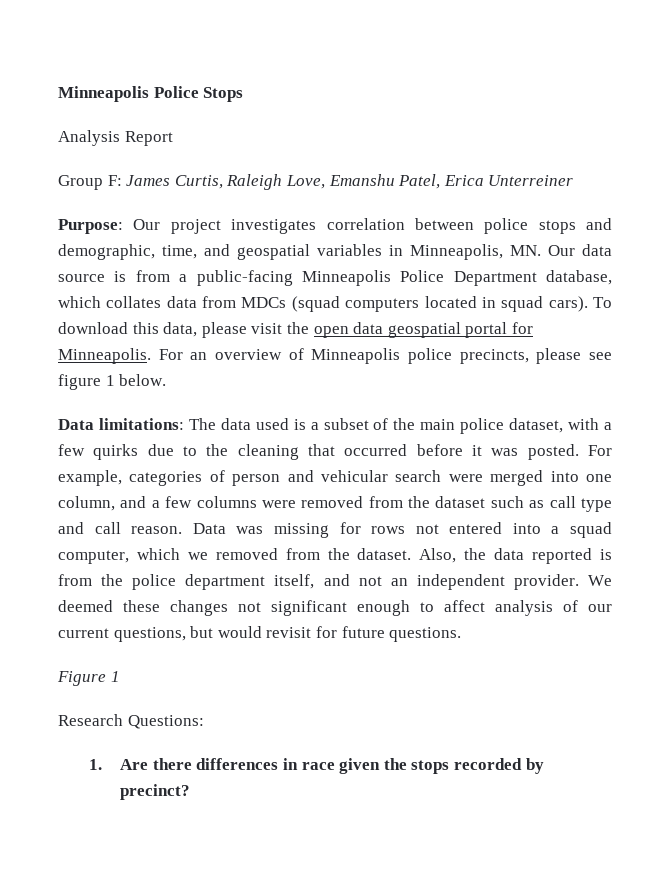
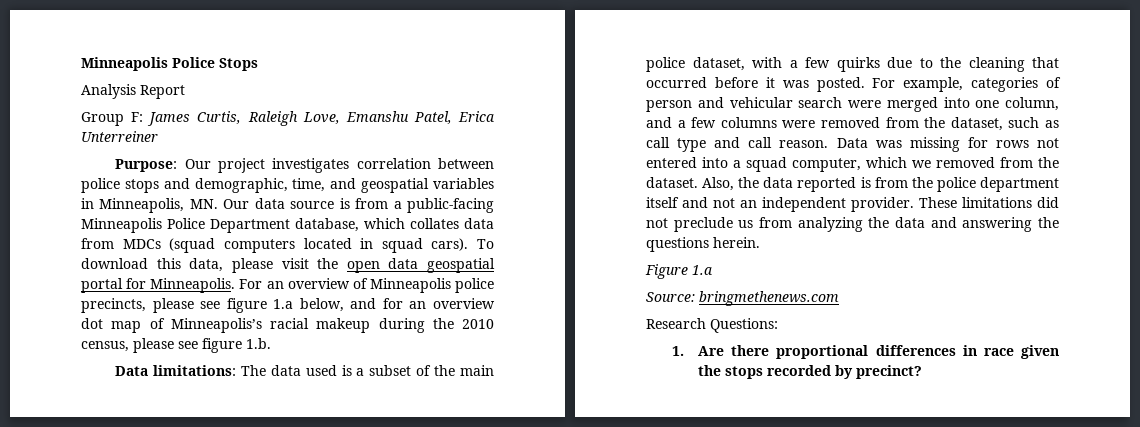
[105,374,167,386] 1 below. -> [273,298,495,312] [81,318,494,333] [81,338,271,353] 1.a below, and for an overview dot map of Minneapolis’s racial makeup during the 2010 census, please see figure 1.b.
[435,496,486,508] dataset -> [950,117,1003,131] dataset,
[274,574,315,589] itself, -> [646,197,679,208] itself
[588,575,613,586] [58,600,612,616] [58,626,462,642] [57,671,120,686] We deemed these changes not significant enough to affect analysis of our current questions, but would revisit for future questions. // Figure 1 -> [919,197,1059,208] [646,217,1059,232] [646,237,760,252] [645,264,713,279] [646,291,839,306] These limitations did not preclude us from analyzing the data and answering the questions herein. // Figure 1.a // Source: bringmethenews.com
(192, 764) none -> [776,345,869,359] proportional

